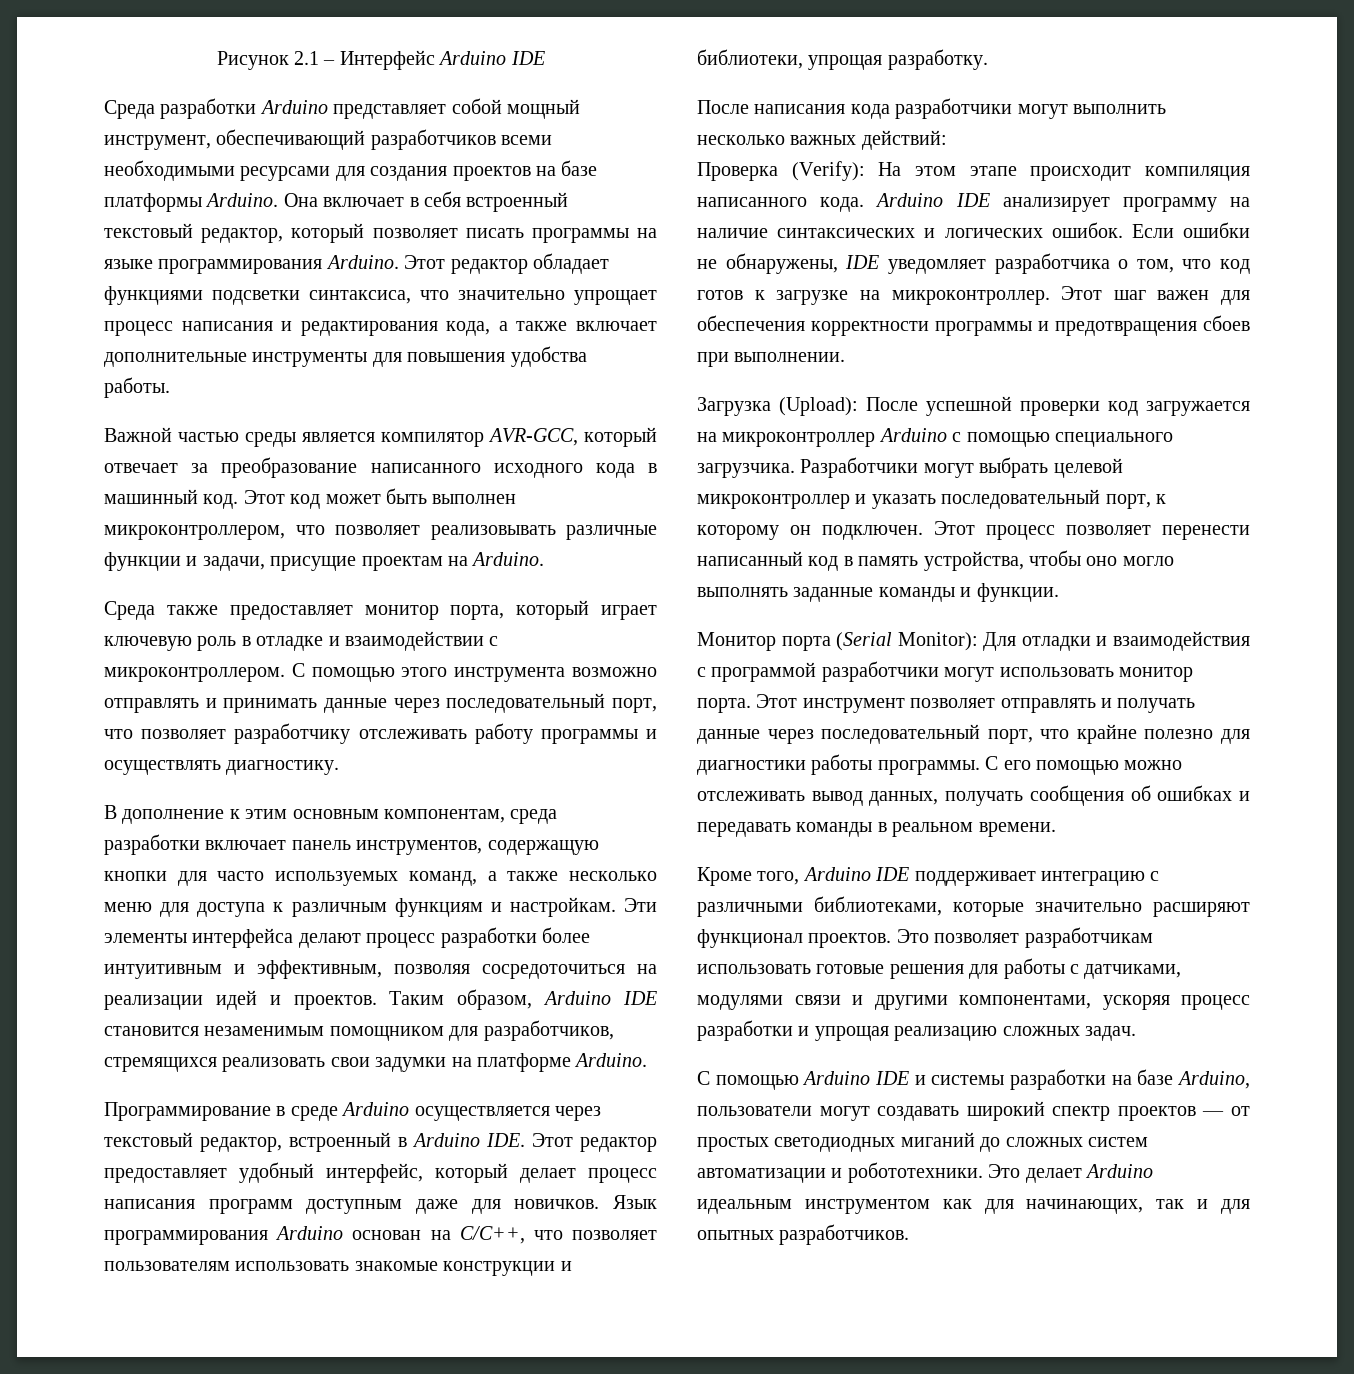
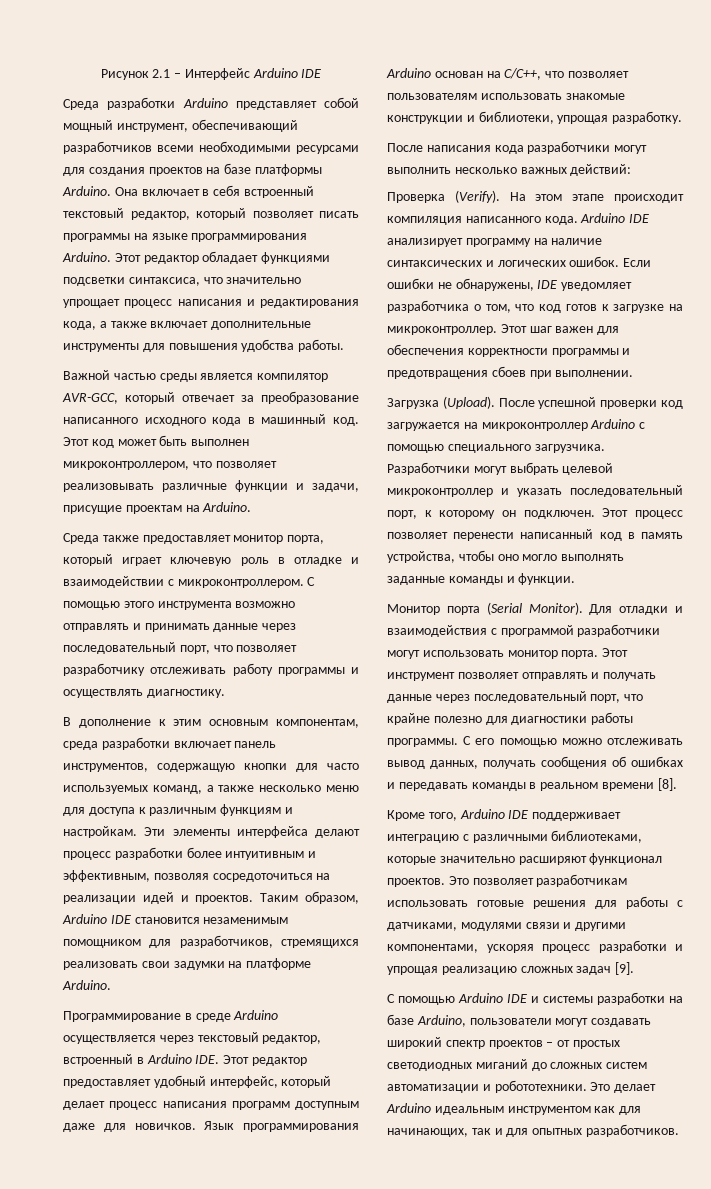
[791,161,865,181] (Verify): -> [454,190,500,203] (Verify).
[779,397,858,416] (Upload): -> [442,396,495,409] (Upload).
[897,632,978,651] Monitor): -> [528,602,583,615] Monitor).
[978,822,1056,837] времени. -> [601,778,677,791] времени [8].
[1085,1026,1136,1041] задач. -> [576,962,635,975] задач [9].
[1202,1111,1225,1116] — -> [546,1042,554,1047] –

